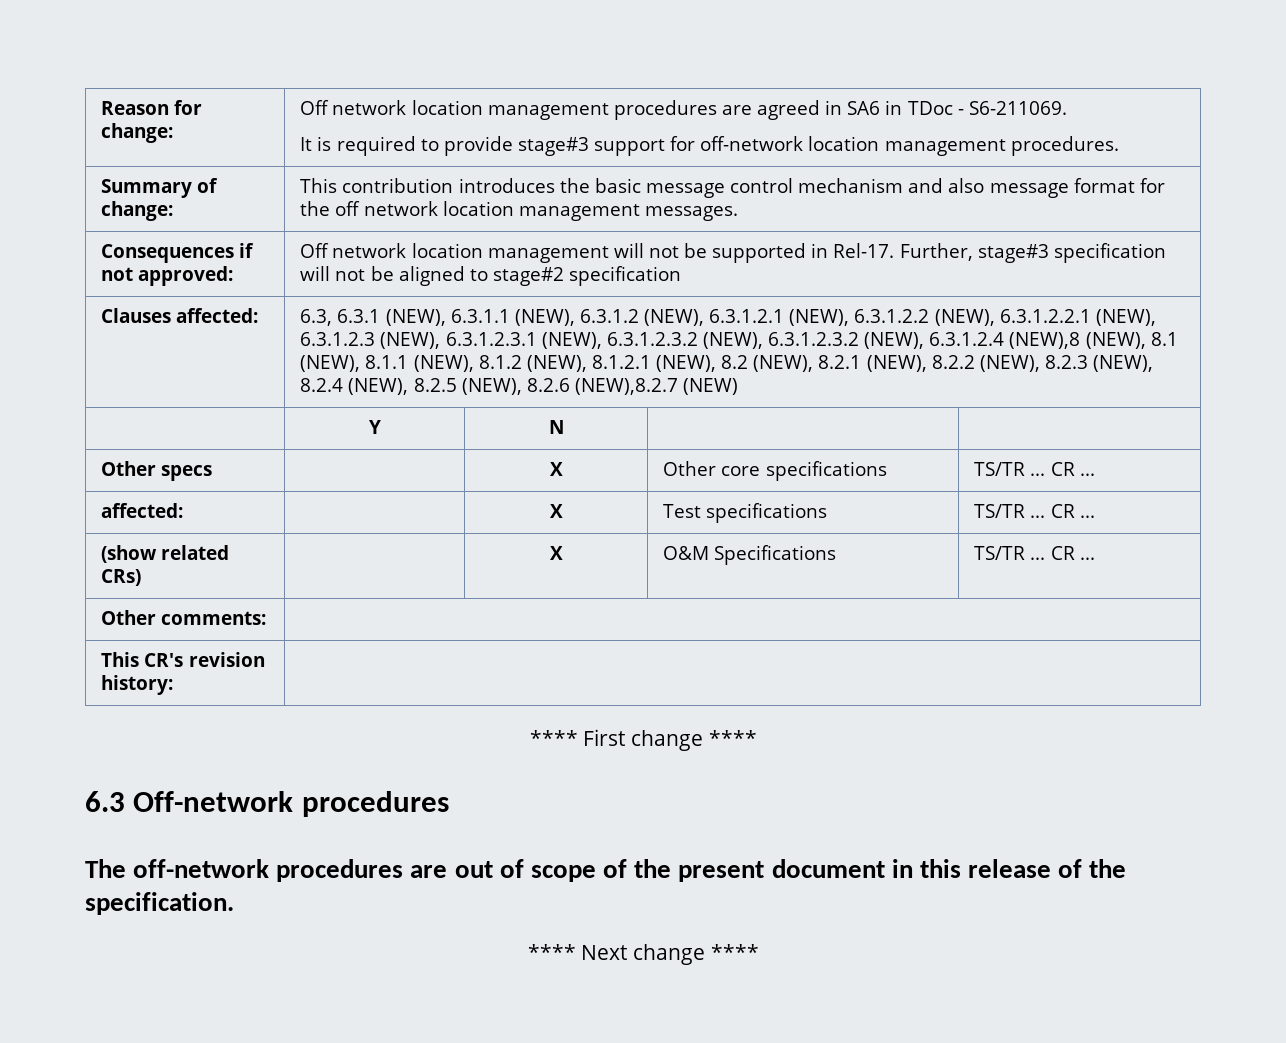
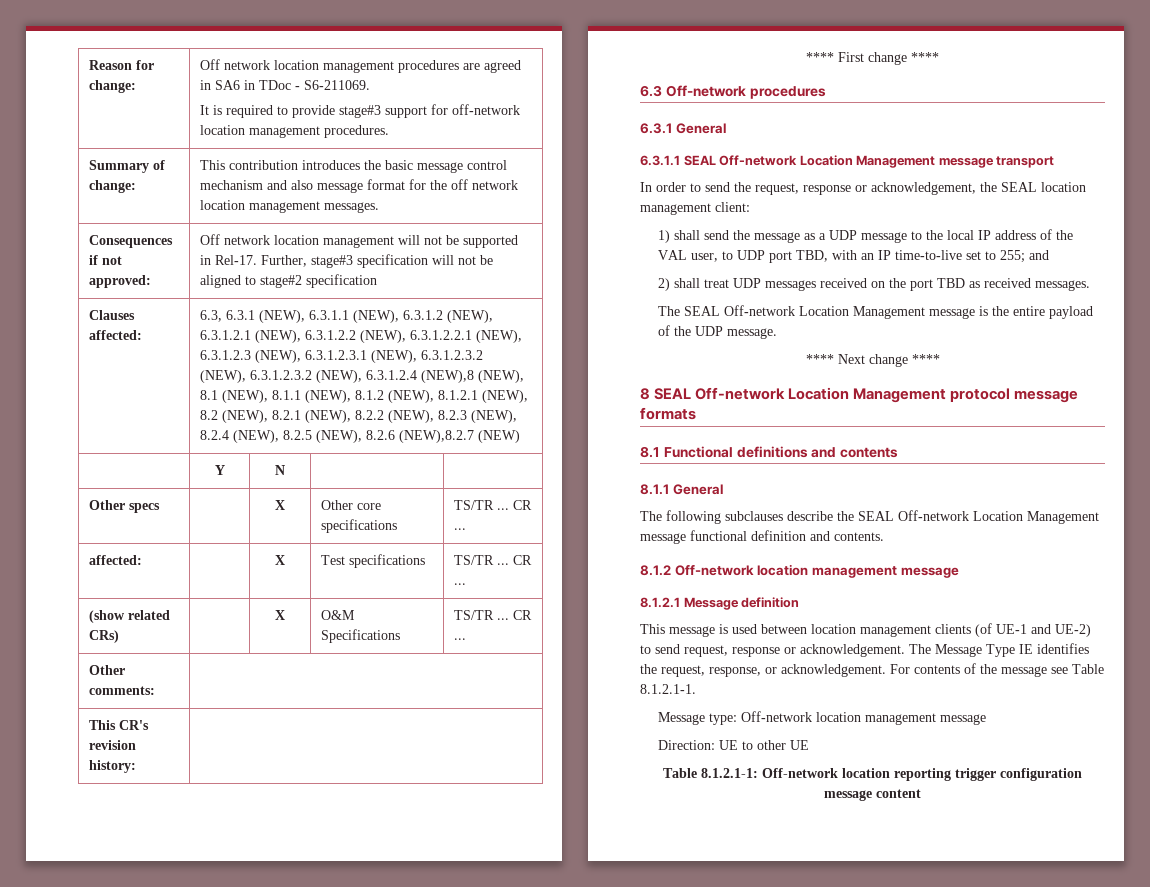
[85,859,1127,882] [85,892,234,915] [527,944,759,965] The off-network procedures are out of scope of the present document in this release of the specification. // **** Next change **** -> [640,123,726,134] [640,155,1055,168] [640,182,1086,195] [640,202,750,215] [658,229,1074,243] [658,250,1050,263] [658,278,1091,291] [658,305,1094,319] [658,325,778,339] [805,354,940,367] [640,387,1079,403] [640,407,696,420] [640,446,899,458] [640,484,723,495] [640,510,1099,524] [640,530,884,544] [640,564,959,578] [640,597,800,610] [640,623,1091,637] [640,643,1089,657] [640,663,1104,677] [640,684,696,694] [658,711,987,725] [658,740,810,750] [663,768,1082,781] [824,789,921,801] 6.3.1 General // 6.3.1.1 SEAL Off-network Location Management message transport // In order to send the request, response or acknowledgement, the SEAL location management client: // 1) shall send the message as a UDP message to the local IP address of the VAL user, to UDP port TBD, with an IP time-to-live set to 255; and // 2) shall treat UDP messages received on the port TBD as received messages. // The SEAL Off-network Location Management message is the entire payload of the UDP message. // **** Next change **** // 8 SEAL Off-network Location Management protocol message formats // 8.1 Functional definitions and contents // 8.1.1 General // The following subclauses describe the SEAL Off-network Location Management message functional definition and contents. // 8.1.2 Off-network location management message // 8.1.2.1 Message definition // This message is used between location management clients (of UE-1 and UE-2) to send request, response or acknowledgement. The Message Type IE identifies the request, response, or acknowledgement. For contents of the message see Table 8.1.2.1-1. // Message type: Off-network location management message // Direction: UE to other UE // Table 8.1.2.1-1: Off-network location reporting trigger configuration message content

